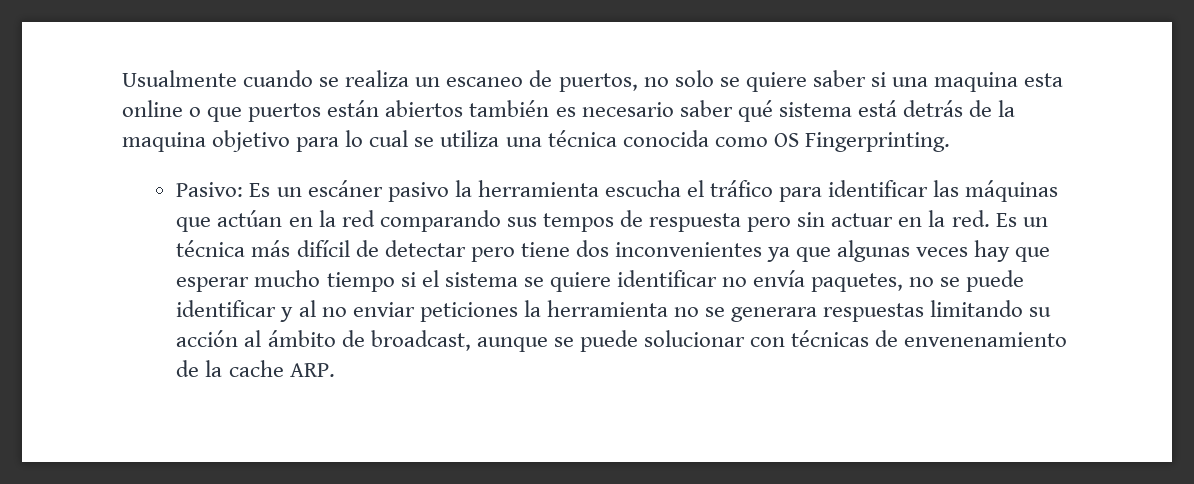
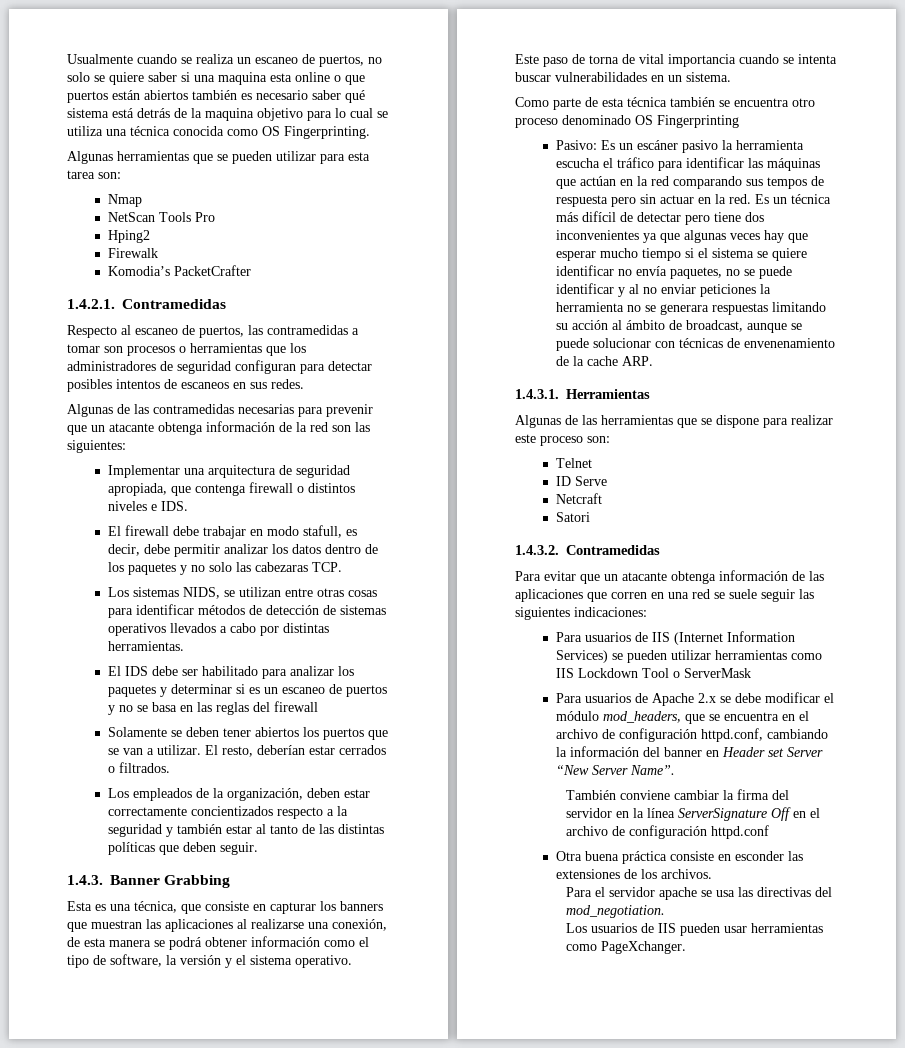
(950, 142) none -> [67,151,370,164] [67,170,121,179] [107,194,142,207] [107,212,215,222] [107,230,150,243] [107,248,158,258] [107,265,251,276] [67,299,226,309] [67,325,359,338] [67,343,306,356] [67,360,372,374] [67,379,304,392] [67,404,373,417] [67,421,370,435] [67,440,126,453] [107,465,350,478] [107,482,355,496] [107,501,188,511] [107,525,357,539] [107,544,378,557] [107,562,342,575] [107,587,377,599] [107,604,386,618] [107,623,329,636] [107,641,184,651] [107,666,354,679] [107,684,387,697] [107,701,318,715] [107,727,388,740] [107,745,386,757] [107,762,170,773] [107,788,370,801] [107,806,348,819] [107,824,384,837] [107,842,258,855] [67,875,231,888] [67,901,383,914] [67,919,387,932] [67,936,369,950] [67,954,352,968] [515,54,837,67] [515,72,731,82] [515,97,815,110] [515,115,739,128] // Algunas herramientas que se pueden utilizar para esta tarea son: // Nmap // NetScan Tools Pro // Hping2 // Firewalk // Komodia’s PacketCrafter // 1.4.2.1. Contramedidas // Respecto al escaneo de puertos, las contramedidas a tomar son procesos o herramientas que los administradores de seguridad configuran para detectar posibles intentos de escaneos en sus redes. // Algunas de las contramedidas necesarias para prevenir que un atacante obtenga información de la red son las siguientes: // Implementar una arquitectura de seguridad apropiada, que contenga firewall o distintos niveles e IDS. // El firewall debe trabajar en modo stafull, es decir, debe permitir analizar los datos dentro de los paquetes y no solo las cabezaras TCP. // Los sistemas NIDS, se utilizan entre otras cosas para identificar métodos de detección de sistemas operativos llevados a cabo por distintas herramientas. // El IDS debe ser habilitado para analizar los paquetes y determinar si es un escaneo de puertos y no se basa en las reglas del firewall // Solamente se deben tener abiertos los puertos que se van a utilizar. El resto, deberían estar cerrados o filtrados. // Los empleados de la organización, deben estar correctamente concientizados respecto a la seguridad y también estar al tanto de las distintas políticas que deben seguir. // 1.4.3. Banner Grabbing // Esta es una técnica, que consiste en capturar los banners que muestran las aplicaciones al realizarse una conexión, de esta manera se podrá obtener información como el tipo de software, la versión y el sistema operativo. // Este paso de torna de vital importancia cuando se intenta buscar vulnerabilidades en un sistema. // Como parte de esta técnica también se encuentra otro proceso denominado OS Fingerprinting
(335, 370) none -> [515,389,650,399] [515,415,833,428] [515,434,610,446] [555,458,592,468] [555,476,607,486] [555,493,602,504] [555,512,590,522] [515,545,660,555] [515,570,824,584] [515,589,814,602] [515,607,647,620] [555,631,795,645] [555,650,822,663] [555,668,751,678] [555,692,834,706] [555,711,809,724] [555,728,828,742] [555,746,823,757] [555,765,675,775] [565,789,789,800] [565,807,820,821] [565,825,769,839] [555,851,803,864] [555,869,712,879] [565,887,832,900] [565,905,665,918] [565,923,823,936] [565,941,686,954] // 1.4.3.1. Herramientas // Algunas de las herramientas que se dispone para realizar este proceso son: // Telnet // ID Serve // Netcraft // Satori // 1.4.3.2. Contramedidas // Para evitar que un atacante obtenga información de las aplicaciones que corren en una red se suele seguir las siguientes indicaciones: // Para usuarios de IIS (Internet Information Services) se pueden utilizar herramientas como IIS Lockdown Tool o ServerMask // Para usuarios de Apache 2.x se debe modificar el módulo mod_headers, que se encuentra en el archivo de configuración httpd.conf, cambiando la información del banner en Header set Server “New Server Name”. // También conviene cambiar la firma del servidor en la línea ServerSignature Off en el archivo de configuración httpd.conf // Otra buena práctica consiste en esconder las extensiones de los archivos. // Para el servidor apache se usa las directivas del mod_negotiation. // Los usuarios de IIS pueden usar herramientas como PageXchanger.

